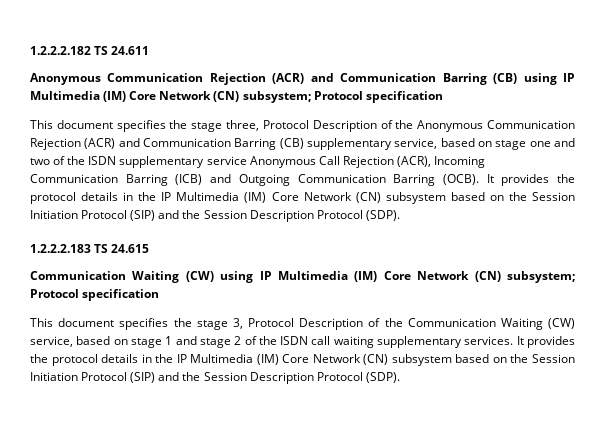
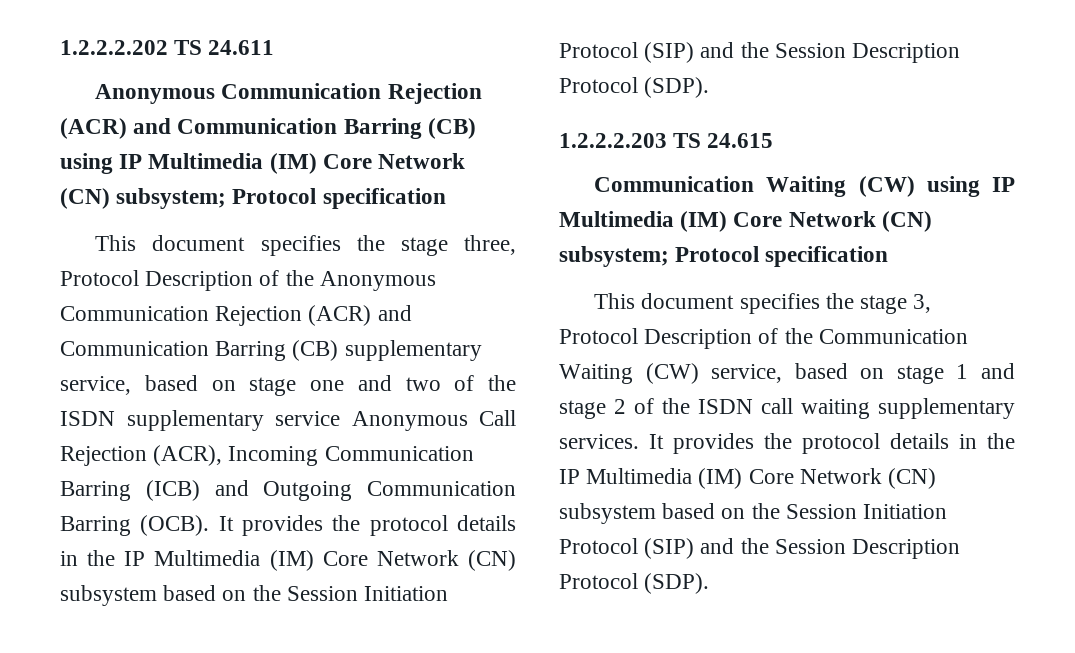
[30,46,91,55] 1.2.2.2.182 -> [60,40,168,55] 1.2.2.2.202
[30,244,91,253] 1.2.2.2.183 -> [559,133,667,148] 1.2.2.2.203

